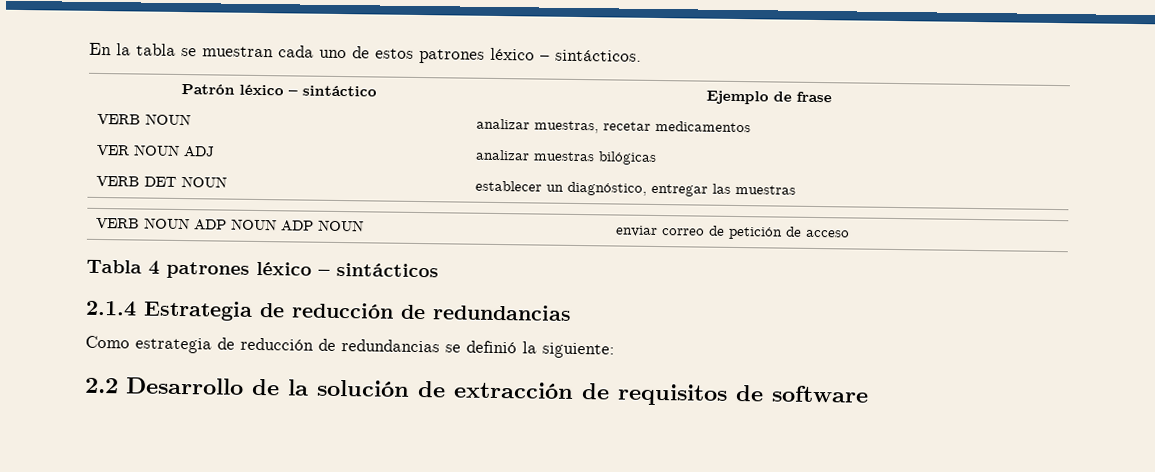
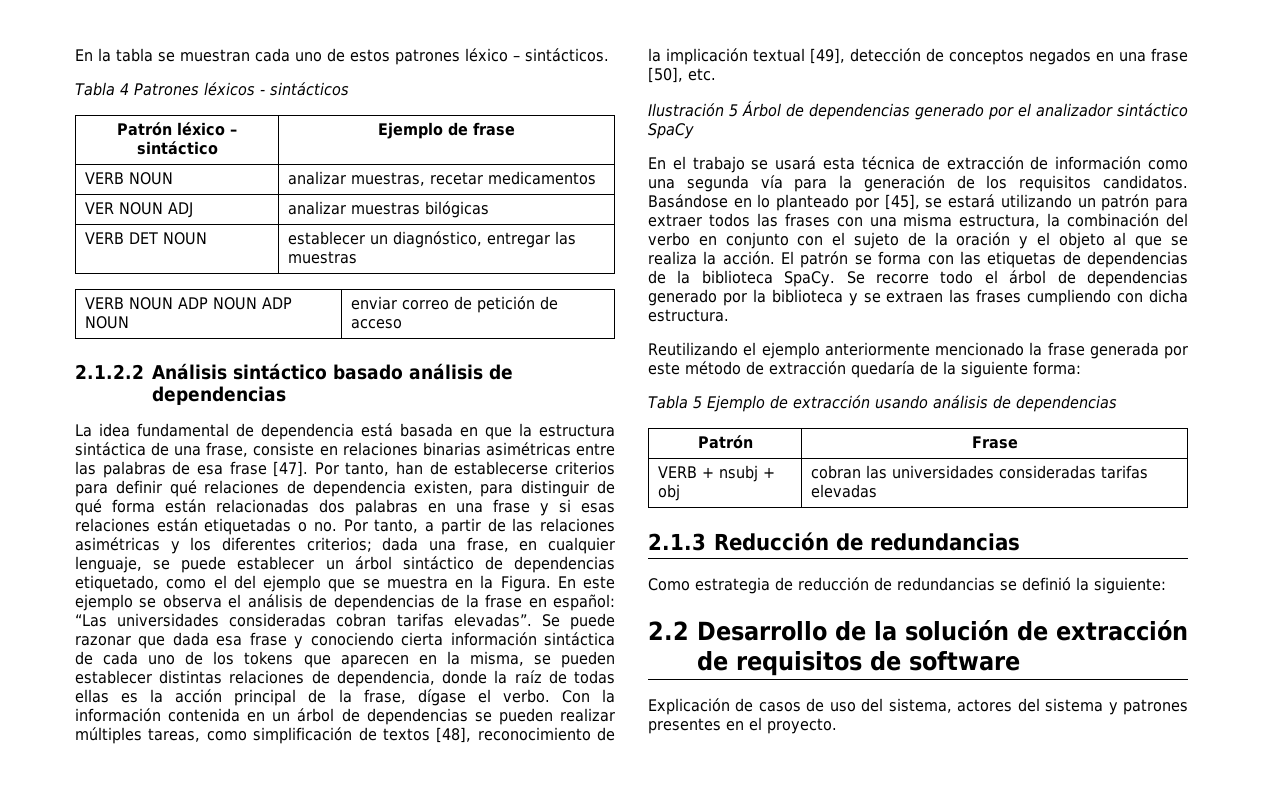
(642, 55) none -> [75,82,349,96] // Tabla 4 Patrones léxicos - sintácticos
[86,259,439,279] [85,300,395,321] Tabla 4 patrones léxico – sintácticos // 2.1.4 Estrategia de reducción -> [75,363,513,380] [152,386,286,405] [75,423,615,440] [75,442,615,457] [75,461,615,478] [75,480,615,497] [75,499,615,516] [75,518,616,535] [75,537,615,554] [75,556,615,573] [75,575,615,592] [75,594,615,611] [75,613,616,630] [75,632,616,649] [75,651,615,668] [75,670,615,687] [75,689,615,706] [75,708,615,725] [75,727,615,744] [648,48,1188,65] [648,67,716,83] [648,101,1188,120] [648,123,694,139] [648,156,1188,173] [648,175,1188,192] [648,194,1188,211] [648,213,1188,228] [648,232,1188,249] [648,251,1188,268] [648,270,1188,287] [648,289,1188,306] [648,309,729,322] [648,342,1188,359] [648,361,1081,378] [648,395,1117,412] [697,435,753,449] [971,436,1018,449] [657,465,775,482] [657,484,680,501] [810,465,1148,479] [810,484,877,498] [648,532,829,551] 2.1.2.2 Análisis sintáctico basado análisis de dependencias // La idea fundamental de dependencia está basada en que la estructura sintáctica de una frase, consiste en relaciones binarias asimétricas entre las palabras de esa frase [47]. Por tanto, han de establecerse criterios para definir qué relaciones de dependencia existen, para distinguir de qué forma están relacionadas dos palabras en una frase y si esas relaciones están etiquetadas o no. Por tanto, a partir de las relaciones asimétricas y los diferentes criterios; dada una frase, en cualquier lenguaje, se puede establecer un árbol sintáctico de dependencias etiquetado, como el del ejemplo que se muestra en la Figura. En este ejemplo se observa el análisis de dependencias de la frase en español: “Las universidades consideradas cobran tarifas elevadas”. Se puede razonar que dada esa frase y conociendo cierta información sintáctica de cada uno de los tokens que aparecen en la misma, se pueden establecer distintas relaciones de dependencia, donde la raíz de todas ellas es la acción principal de la frase, dígase el verbo. Con la información contenida en un árbol de dependencias se pueden realizar múltiples tareas, como simplificación de textos [48], reconocimiento de la implicación textual [49], detección de conceptos negados en una frase [50], etc. // Ilustración 5 Árbol de dependencias generado por el analizador sintáctico SpaCy // En el trabajo se usará esta técnica de extracción de información como una segunda vía para la generación de los requisitos candidatos. Basándose en lo planteado por [45], se estará utilizando un patrón para extraer todos las frases con una misma estructura, la combinación del verbo en conjunto con el sujeto de la oración y el objeto al que se realiza la acción. El patrón se forma con las etiquetas de dependencias de la biblioteca SpaCy. Se recorre todo el árbol de dependencias generado por la biblioteca y se extraen las frases cumpliendo con dicha estructura. // Reutilizando el ejemplo anteriormente mencionado la frase generada por este método de extracción quedaría de la siguiente forma: // Tabla 5 Ejemplo de extracción usando análisis de dependencias // Patrón | Frase // VERB + nsubj + obj | cobran las universidades consideradas tarifas elevadas // 2.1.3 Reducción
(870, 394) none -> [648,698,1188,715] [648,717,837,734] // Explicación de casos de uso del sistema, actores del sistema y patrones presentes en el proyecto.

